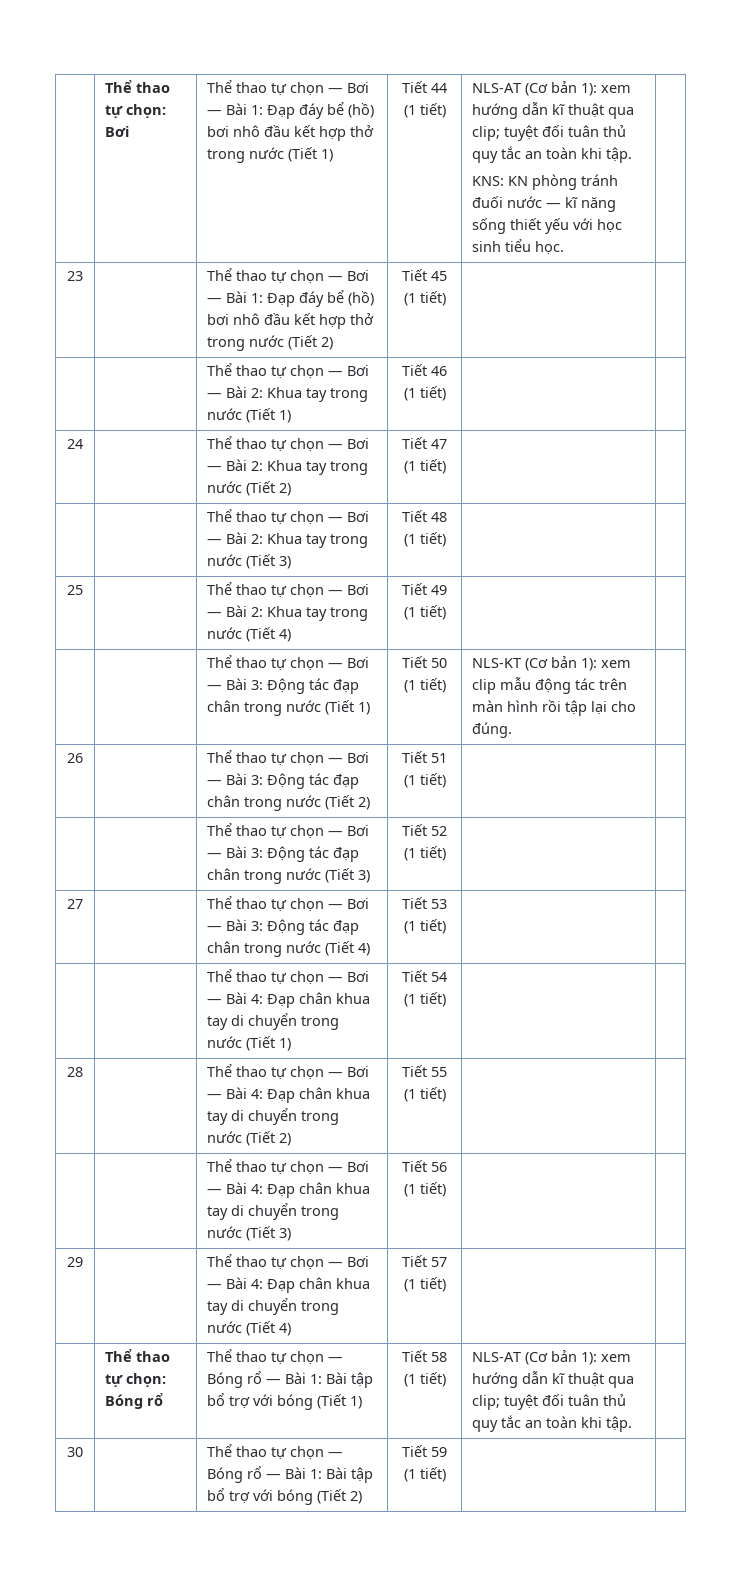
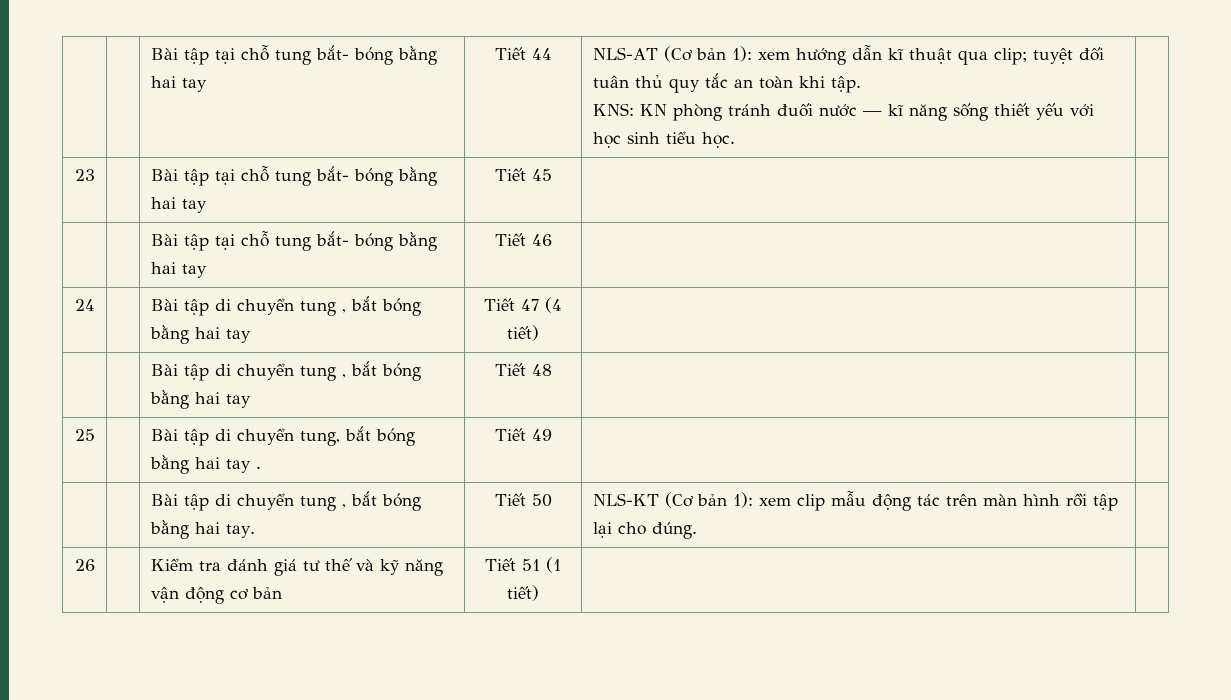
[105,80,171,93] [105,104,167,118] [105,126,130,137] [207,80,370,96] [207,102,375,119] [207,125,375,141] [207,147,334,163] | Thể thao tự chọn: Bơi | Thể thao tự chọn — Bơi — Bài 1: Đạp đáy bể (hồ) bơi nhô đầu kết hợp thở trong nước (Tiết 1) -> [150,45,437,65] [150,76,207,92] | | Bài tập tại chỗ tung bắt- bóng bằng hai tay
[403,103,446,118] (1 tiết) -> (552, 54) none
[207,268,370,284] [207,290,375,307] [207,313,375,329] [207,335,334,351] [402,269,447,281] [403,291,446,306] [207,363,370,379] [207,386,369,402] [207,408,292,423] [402,364,447,376] [403,386,446,401] [67,439,83,449] [207,436,370,452] [207,459,369,475] [207,481,292,496] [402,437,447,449] [403,459,446,474] [207,509,370,525] [207,532,369,548] [207,554,292,569] Thể thao tự chọn — Bơi — Bài 1: Đạp đáy bể (hồ) bơi nhô đầu kết hợp thở trong nước (Tiết 2) | Tiết 45 (1 tiết) | | // | | Thể thao tự chọn — Bơi — Bài 2: Khua tay trong nước (Tiết 1) | Tiết 46 (1 tiết) | | // 24 | | Thể thao tự chọn — Bơi — Bài 2: Khua tay trong nước (Tiết 2) | Tiết 47 (1 tiết) | | // | | Thể thao tự chọn — Bơi — Bài 2: Khua tay trong nước (Tiết 3) -> [150,166,437,186] [150,197,207,213] [494,168,552,181] [150,231,437,251] [150,262,207,278] [494,233,552,246] [74,299,95,311] [150,296,421,316] [149,325,251,344] [484,297,562,313] [507,325,539,341] [150,361,421,381] [149,390,251,409] Bài tập tại chỗ tung bắt- bóng bằng hai tay | Tiết 45 | | // | | Bài tập tại chỗ tung bắt- bóng bằng hai tay | Tiết 46 | | // 24 | | Bài tập di chuyển tung , bắt bóng bằng hai tay | Tiết 47 (4 tiết) | | // | | Bài tập di chuyển tung , bắt bóng bằng hai tay
[403,532,446,547] (1 tiết) -> (552, 370) none
[207,582,370,598] [207,605,369,621] [207,627,292,642] [402,583,447,595] [403,605,446,620] [207,655,370,671] [207,678,360,694] [207,700,371,716] Thể thao tự chọn — Bơi — Bài 2: Khua tay trong nước (Tiết 4) | Tiết 49 (1 tiết) | | // | | Thể thao tự chọn — Bơi — Bài 3: Động tác đạp chân trong nước (Tiết 1) -> [150,426,415,446] [149,455,261,474] [494,428,552,441] [150,491,421,511] [149,520,255,539] Bài tập di chuyển tung, bắt bóng bằng hai tay . | Tiết 49 | | // | | Bài tập di chuyển tung , bắt bóng bằng hai tay.
[403,678,446,693] (1 tiết) -> (552, 500) none
[207,750,370,766] [207,773,360,789] [207,795,371,811] [402,751,447,763] [403,773,446,788] [207,823,370,839] [207,846,360,862] [207,868,371,884] [402,824,447,836] [403,846,446,861] [67,899,83,909] [207,896,370,912] [207,919,360,935] [207,941,371,957] [402,897,447,909] [403,919,446,934] [207,969,370,985] [207,992,371,1008] [207,1013,340,1030] [207,1036,292,1051] [402,970,447,982] [403,992,446,1007] [67,1067,83,1077] [207,1064,370,1080] [207,1087,371,1103] [207,1108,340,1125] [207,1131,292,1146] [402,1065,447,1077] [403,1087,446,1102] [207,1159,370,1175] [207,1182,371,1198] [207,1203,340,1220] [207,1226,292,1241] [402,1160,447,1172] [403,1182,446,1197] [67,1257,83,1267] [207,1254,370,1270] [207,1277,371,1293] [207,1298,340,1315] [207,1321,292,1336] [402,1255,447,1267] [403,1277,446,1292] [105,1349,171,1362] [105,1373,167,1387] [105,1393,164,1409] [207,1349,344,1365] [207,1371,374,1388] [207,1393,363,1410] [402,1350,447,1362] [403,1372,446,1387] [472,1350,632,1365] [472,1371,635,1388] [472,1394,627,1410] [472,1415,633,1432] [67,1447,83,1457] [207,1444,344,1460] [207,1466,374,1483] [207,1488,363,1505] [402,1445,447,1457] Thể thao tự chọn — Bơi — Bài 3: Động tác đạp chân trong nước (Tiết 2) | Tiết 51 (1 tiết) | | // | | Thể thao tự chọn — Bơi — Bài 3: Động tác đạp chân trong nước (Tiết 3) | Tiết 52 (1 tiết) | | // 27 | | Thể thao tự chọn — Bơi — Bài 3: Động tác đạp chân trong nước (Tiết 4) | Tiết 53 (1 tiết) | | // | | Thể thao tự chọn — Bơi — Bài 4: Đạp chân khua tay di chuyển trong nước (Tiết 1) | Tiết 54 (1 tiết) | | // 28 | | Thể thao tự chọn — Bơi — Bài 4: Đạp chân khua tay di chuyển trong nước (Tiết 2) | Tiết 55 (1 tiết) | | // | | Thể thao tự chọn — Bơi — Bài 4: Đạp chân khua tay di chuyển trong nước (Tiết 3) | Tiết 56 (1 tiết) | | // 29 | | Thể thao tự chọn — Bơi — Bài 4: Đạp chân khua tay di chuyển trong nước (Tiết 4) | Tiết 57 (1 tiết) | | // | Thể thao tự chọn: Bóng rổ | Thể thao tự chọn — Bóng rổ — Bài 1: Bài tập bổ trợ với bóng (Tiết 1) | Tiết 58 (1 tiết) | NLS-AT (Cơ bản 1): xem hướng dẫn kĩ thuật qua clip; tuyệt đối tuân thủ quy tắc an toàn khi tập. | // 30 | | Thể thao tự chọn — Bóng rổ — Bài 1: Bài tập bổ trợ với bóng (Tiết 2) | Tiết 59 -> [150,558,443,576] [150,587,282,604] [485,558,540,571] Kiểm tra đánh giá tư thế và kỹ năng vận động cơ bản | Tiết 51

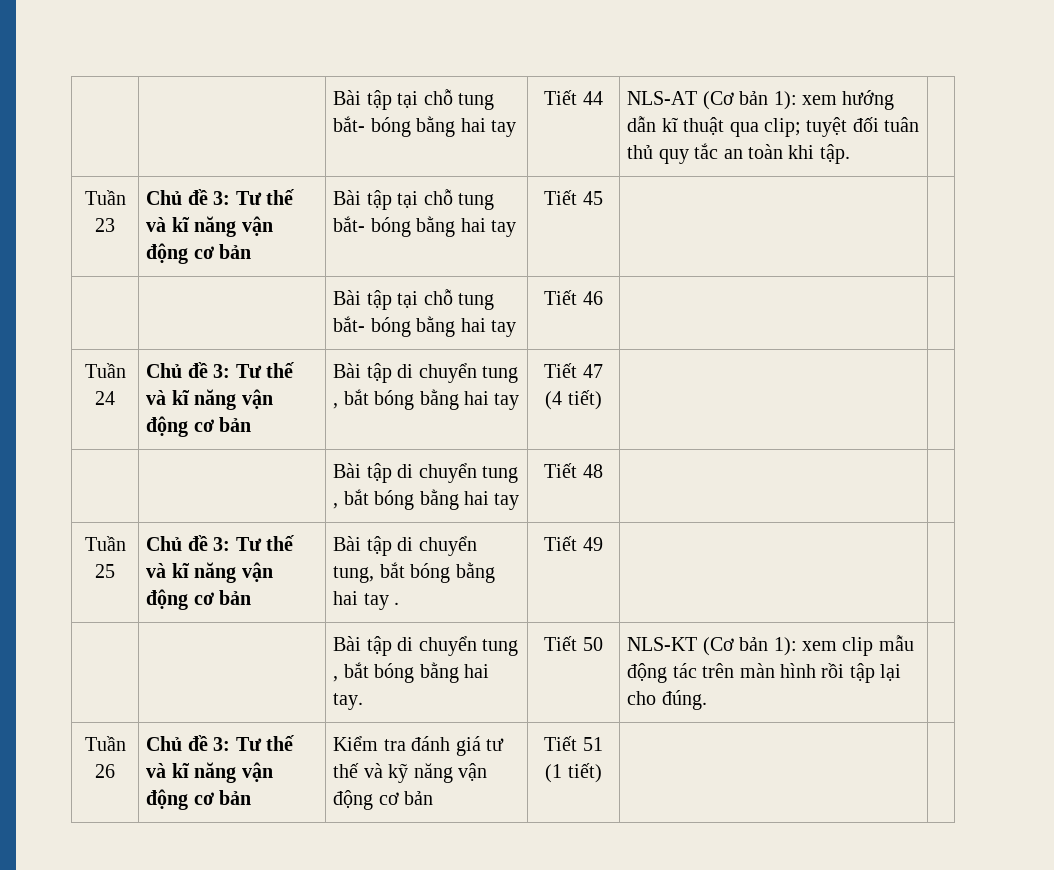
[592,103,1094,121] [592,131,735,148] [74,169,95,181] // KNS: KN phòng tránh đuối nước — kĩ năng sống thiết yếu với học sinh tiểu học. | // 23 | -> [84,190,126,205] [95,218,115,232] [146,189,294,205] [146,216,273,237] [146,243,252,264] | // Tuần 23 | Chủ đề 3: Tư thế và kĩ năng vận động cơ bản
(552, 240) none -> [84,363,126,378] Tuần
(95, 305) none -> [146,362,294,378] [146,389,273,410] [146,416,252,437] Chủ đề 3: Tư thế và kĩ năng vận động cơ bản
(552, 370) none -> [84,536,126,551] Tuần
(95, 435) none -> [146,535,294,551] [146,562,273,583] [146,589,252,610] Chủ đề 3: Tư thế và kĩ năng vận động cơ bản
(697, 530) none -> [84,736,126,751] Tuần
(95, 565) none -> [146,735,294,751] [146,762,273,783] [146,789,252,810] Chủ đề 3: Tư thế và kĩ năng vận động cơ bản

